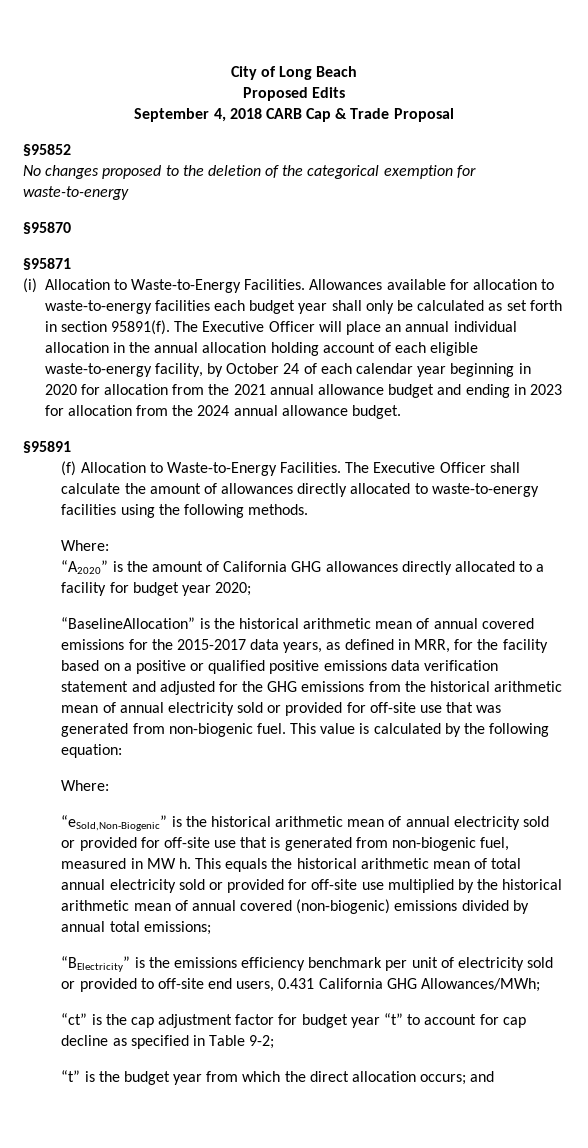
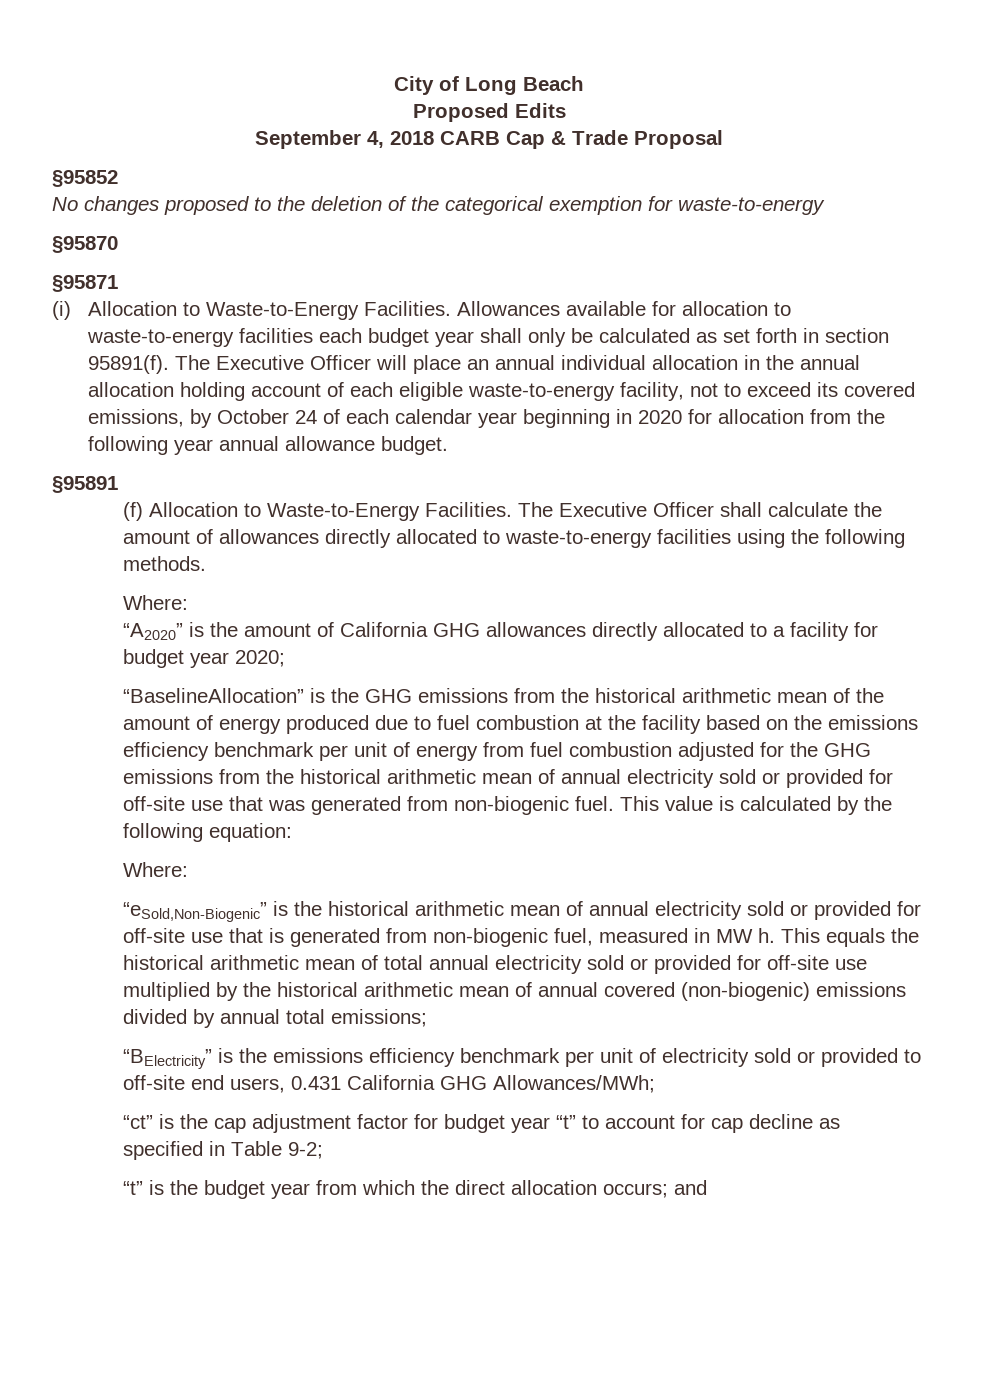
(203, 370) none -> [689,382,915,397] [87,409,184,427] not to exceed its covered emissions,
[233,384,562,398] [44,405,230,416] 2021 annual allowance budget and ending in 2023 for allocation from the 2024 -> [87,436,213,455] following year
[238,618,534,629] [61,639,548,653] [61,660,498,674] [61,681,156,692] historical arithmetic mean of annual covered emissions for the 2015-2017 data years, as defined in MRR, for the facility based on a positive or qualified positive emissions data verification statement and -> [365,688,885,703] [123,715,919,734] [123,742,673,761] GHG emissions from the historical arithmetic mean of the amount of energy produced due to fuel combustion at the facility based on the emissions efficiency benchmark per unit of energy from fuel combustion

